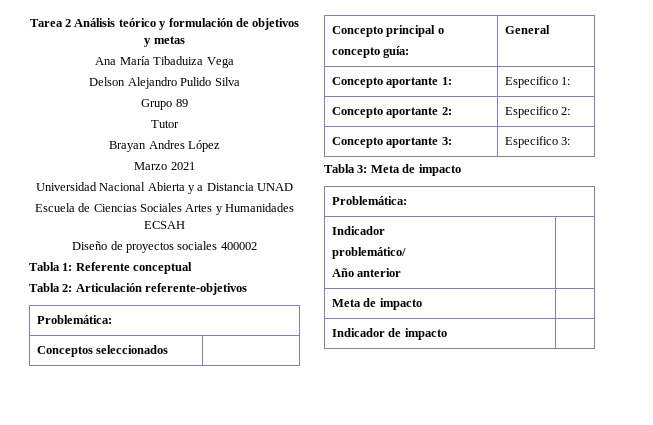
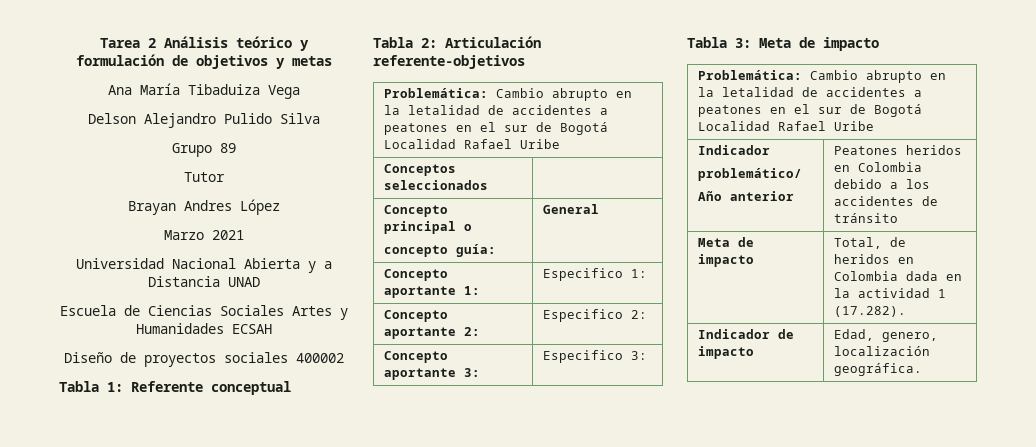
(112, 319) none -> [495,88,632,101] [383,105,608,115] [383,122,608,135] [383,139,560,149] Cambio abrupto en la letalidad de accidentes a peatones en el sur de Bogotá Localidad Rafael Uribe
[331,226,385,235] [331,247,406,259] [331,268,402,277] [331,298,422,310] // Indicador // problemático/ // Año anterior | // Meta de impacto | -> [809,70,946,83] [697,87,922,97] [697,104,922,117] [697,121,874,131] [697,145,770,155] [697,168,802,181] [697,190,794,201] [833,145,962,155] [833,162,922,172] [833,179,930,189] [833,196,938,206] [833,213,898,223] [697,237,754,247] [697,254,754,267] [833,237,906,249] [833,254,914,264] [833,271,962,281] [833,288,946,298] [833,306,906,317] Cambio abrupto en la letalidad de accidentes a peatones en el sur de Bogotá Localidad Rafael Uribe // Indicador // problemático/ // Año anterior | Peatones heridos en Colombia debido a los accidentes de tránsito // Meta de impacto | Total, de heridos en Colombia dada en la actividad 1 (17.282).
(447, 334) none -> [833,329,938,342] [833,346,930,356] [833,363,922,376] Edad, genero, localización geográfica.

